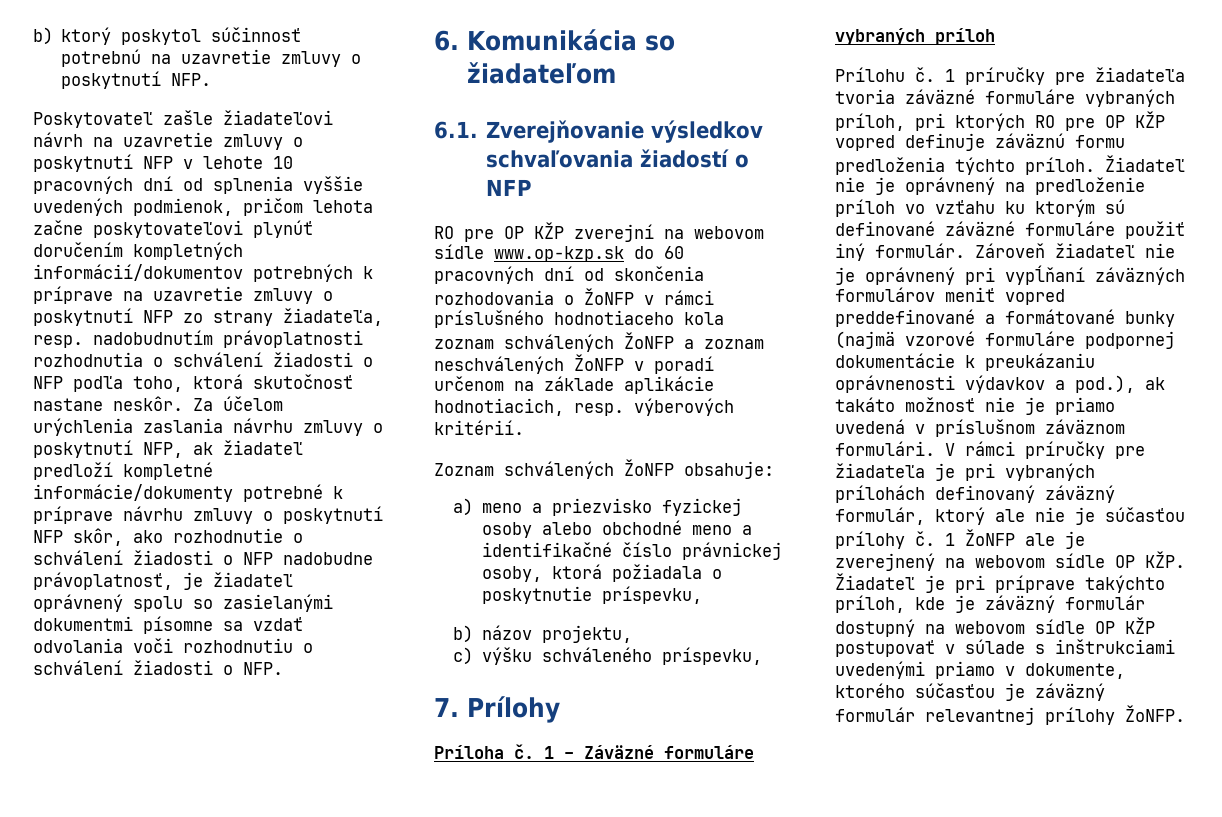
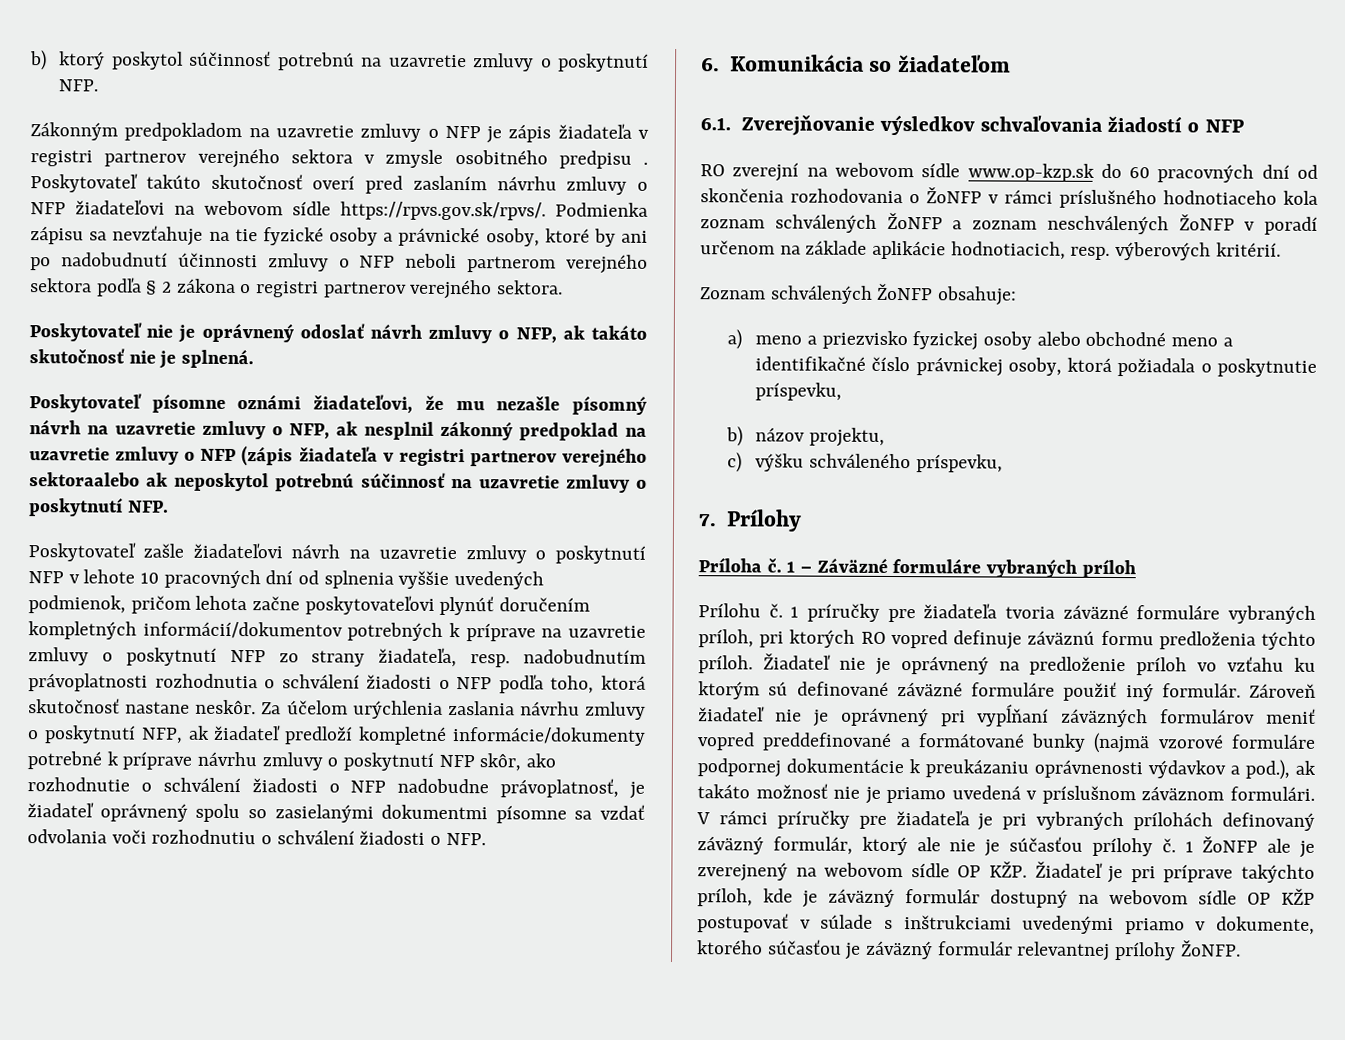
(212, 79) none -> [30,122,649,144] [30,148,648,169] [30,173,648,195] [30,199,648,221] [30,225,648,247] [30,252,648,274] [30,277,564,300] [29,322,647,344] [29,348,255,369] [29,393,647,415] [29,419,647,441] [29,446,647,468] [29,472,647,493] [29,497,169,517] // Zákonným predpokladom na uzavretie zmluvy o NFP je zápis žiadateľa v registri partnerov verejného sektora v zmysle osobitného predpisu . Poskytovateľ takúto skutočnosť overí pred zaslaním návrhu zmluvy o NFP žiadateľovi na webovom sídle https://rpvs.gov.sk/rpvs/. Podmienka zápisu sa nevzťahuje na tie fyzické osoby a právnické osoby, ktoré by ani po nadobudnutí účinnosti zmluvy o NFP neboli partnerom verejného sektora podľa § 2 zákona o registri partnerov verejného sektora. // Poskytovateľ nie je oprávnený odoslať návrh zmluvy o NFP, ak takáto skutočnosť nie je splnená. // Poskytovateľ písomne oznámi žiadateľovi, že mu nezašle písomný návrh na uzavretie zmluvy o NFP, ak nesplnil zákonný predpoklad na uzavretie zmluvy o NFP (zápis žiadateľa v registri partnerov verejného sektoraalebo ak neposkytol potrebnú súčinnosť na uzavretie zmluvy o poskytnutí NFP.
[464,222,564,242] pre OP KŽP -> (725, 170) none
[1065,111,1165,131] pre OP KŽP -> (886, 637) none

